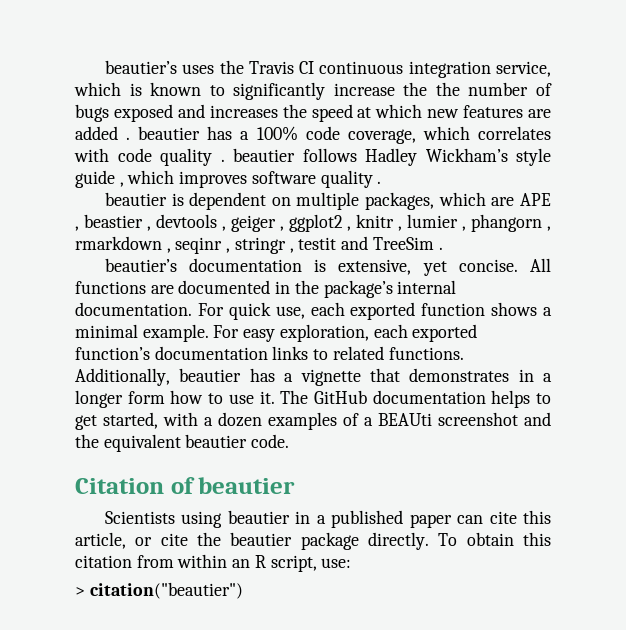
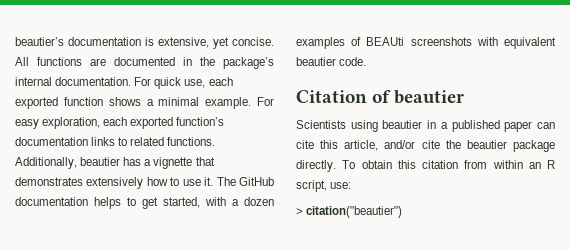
[104,60,551,78] [74,82,552,100] [75,104,551,122] [75,126,551,144] [74,148,551,166] [75,170,382,188] [104,192,551,210] [75,214,552,232] [75,236,443,254] [104,258,177,272] beautier’s uses the Travis CI continuous integration service, which is known to significantly increase the the number of bugs exposed and increases the speed at which new features are added . beautier has a 100% code coverage, which correlates with code quality . beautier follows Hadley Wickham’s style guide , which improves software quality . // beautier is dependent on multiple packages, which are APE , beastier , devtools , geiger , ggplot2 , knitr , lumier , phangorn , rmarkdown , seqinr , stringr , testit and TreeSim . // beautier’s -> [15,37,64,46] beautier’s
[518,369,552,382] [75,390,165,408] in a longer form -> [86,177,144,189] extensively
[364,412,551,426] [75,434,99,448] a BEAUti screenshot and the -> [366,37,498,46] BEAUti screenshots with
[135,537,153,546] or -> [384,140,416,149] and/or

